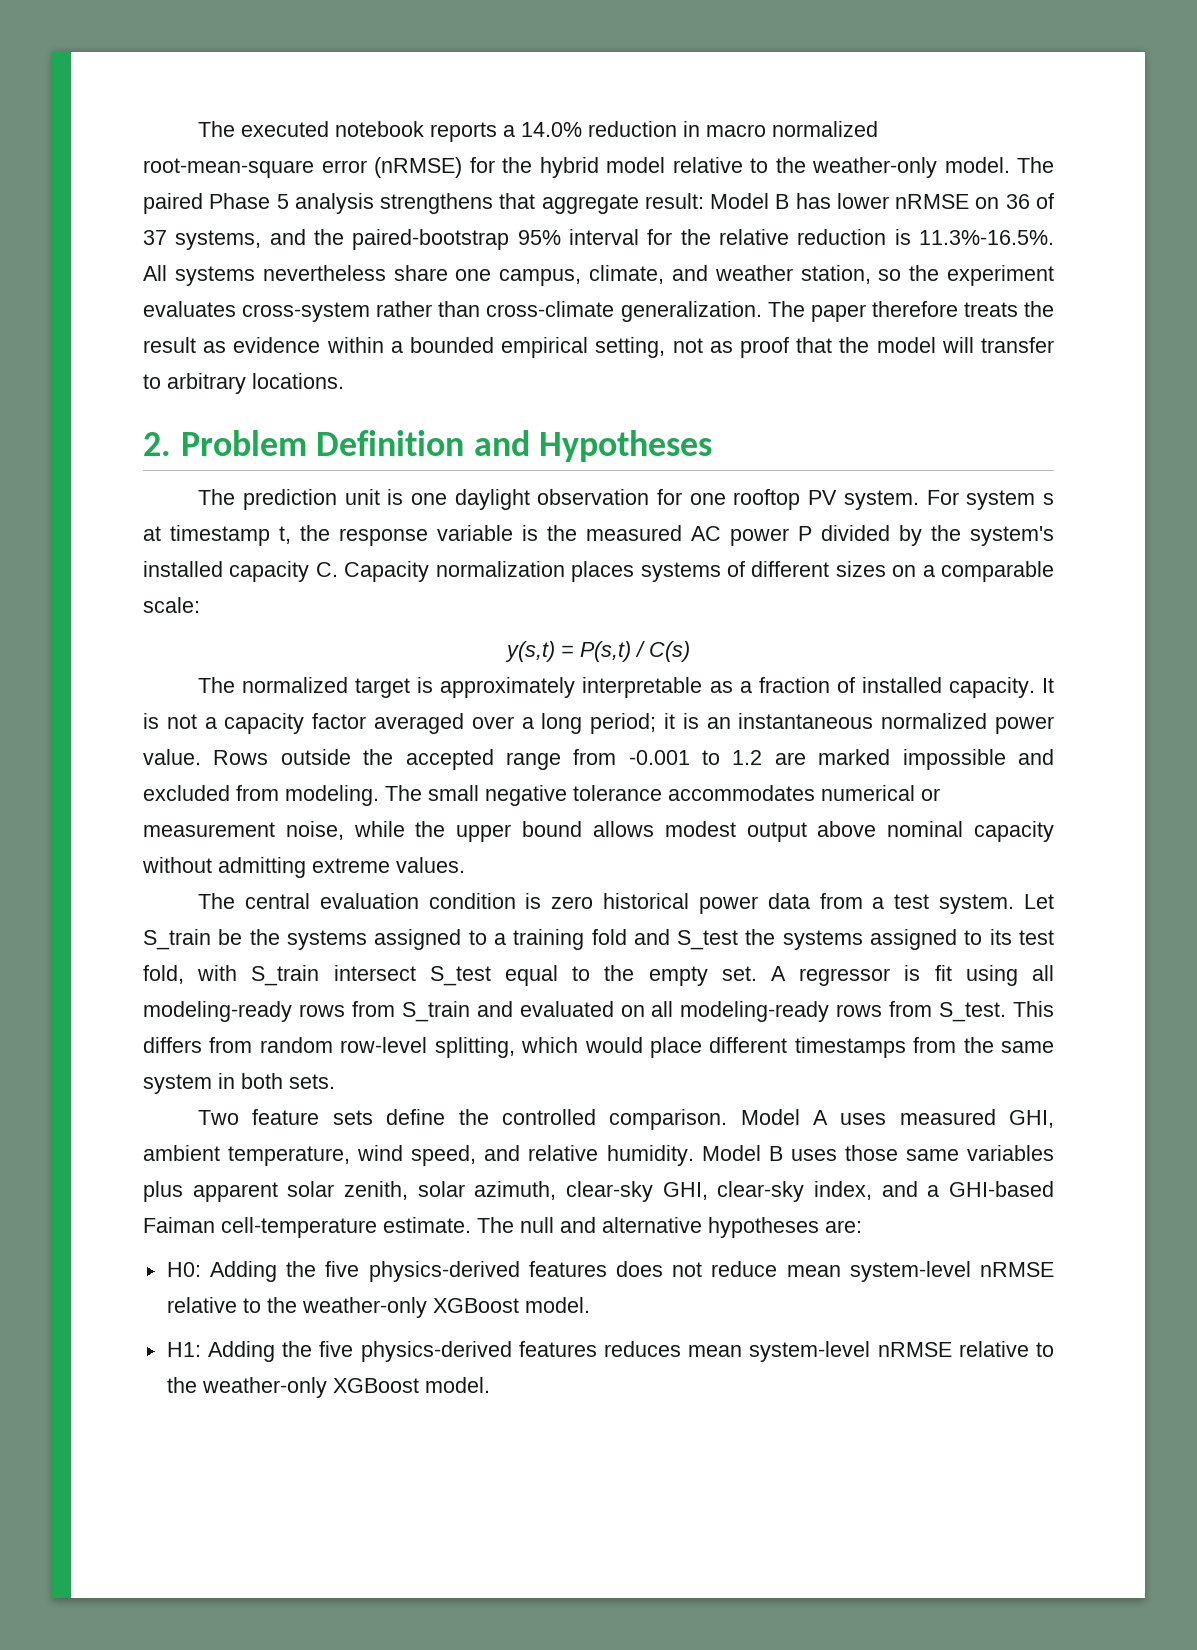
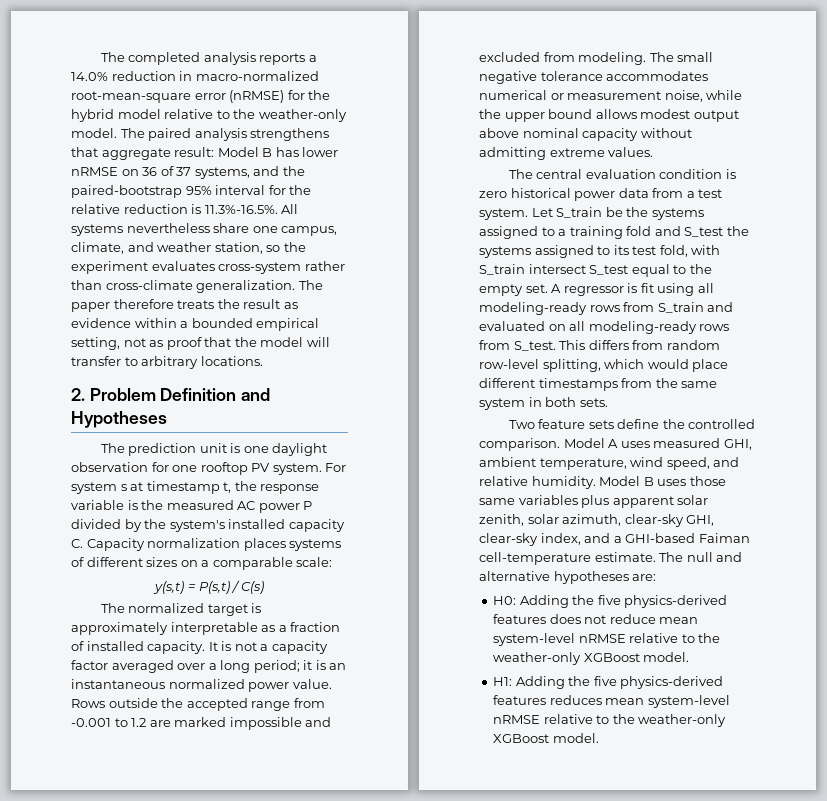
[198,121,425,137] The executed notebook -> [100,52,256,65] The completed analysis
[706,121,879,137] macro normalized -> [195,71,319,81] macro-normalized
[209,193,289,209] Phase 5 -> (192, 134) none

